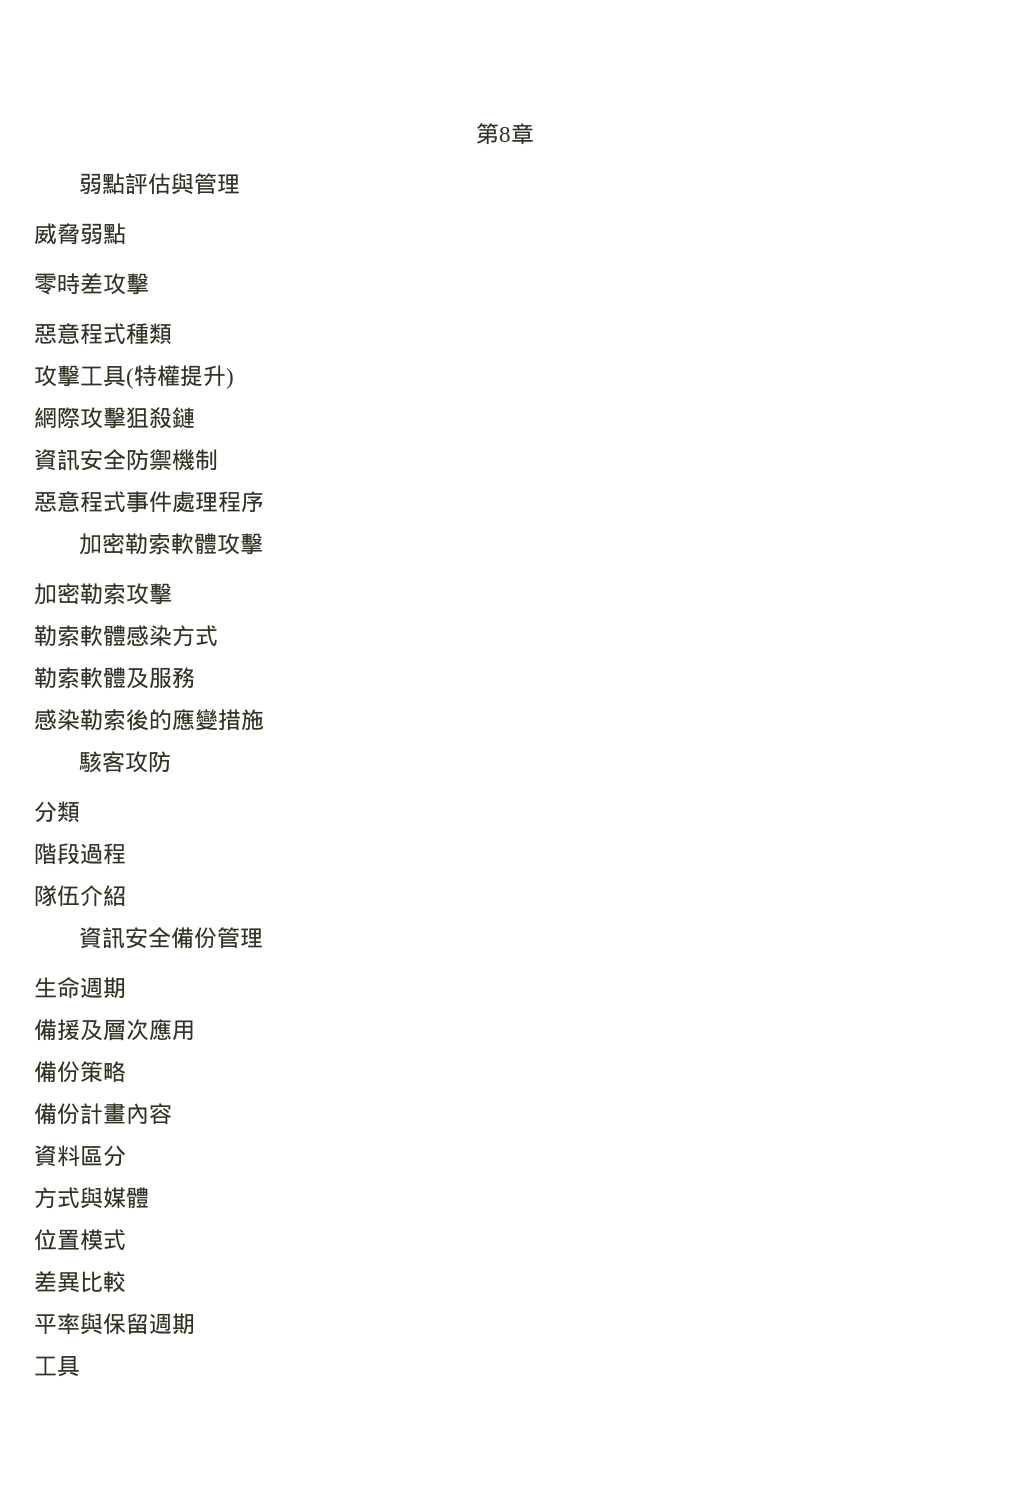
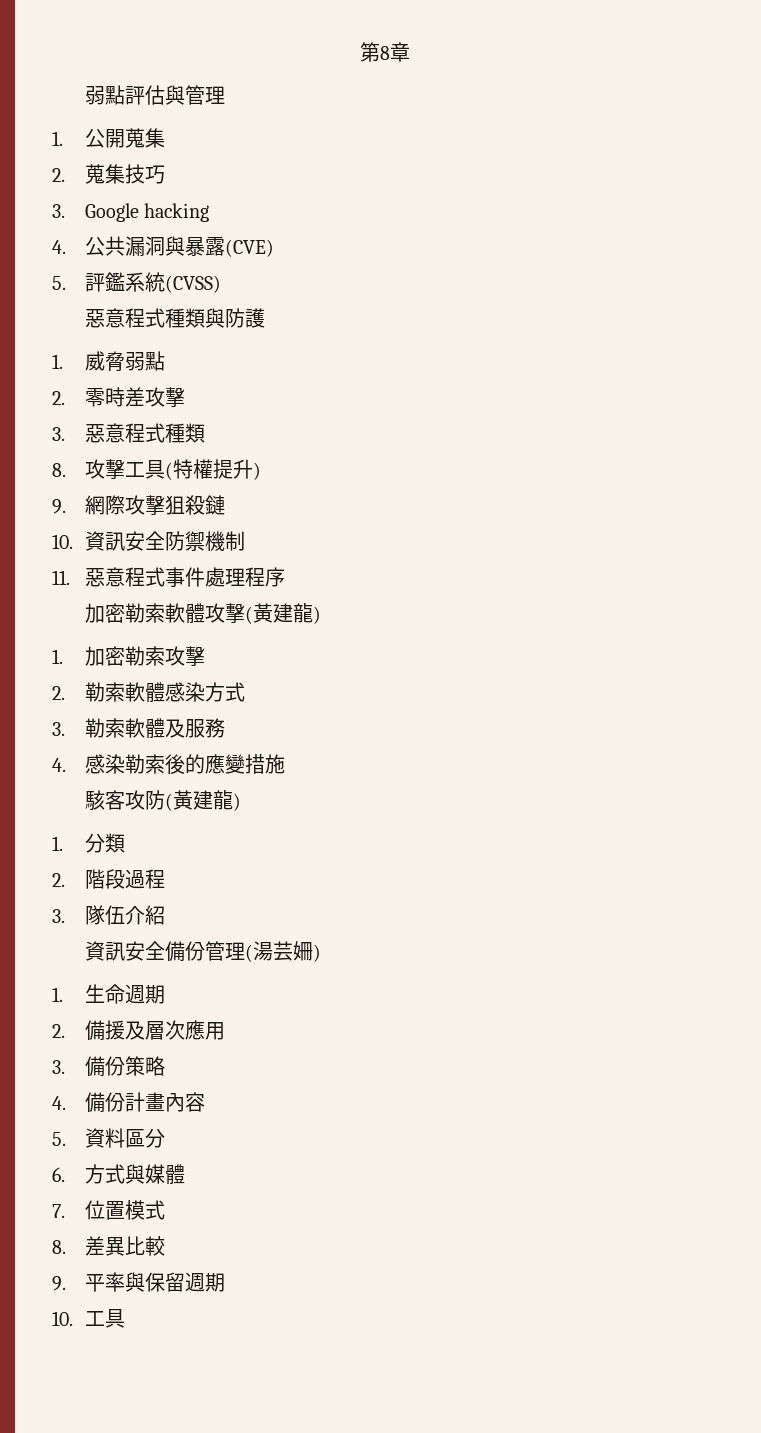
[34,223,126,245] [34,273,149,295] [34,323,172,345] 威脅弱點 // 零時差攻擊 // 惡意程式種類 // -> [52,128,165,148] [52,164,165,184] [52,203,210,222] [52,236,274,257] [52,272,221,293] [84,308,265,328] [52,351,165,372] [52,387,185,408] [52,423,205,443] [52,463,66,477] 1.公開蒐集 // 2.蒐集技巧 // 3. Google hacking // 4.公共漏洞與暴露(CVE) // 5.評鑑系統(CVSS) // 惡意程式種類與防護 // 1.威脅弱點 // 2.零時差攻擊 // 3.惡意程式種類 // 8.
(234, 378) none -> [52,499,66,514] 9.
(195, 417) none -> [52,534,73,549] 10.
(218, 460) none -> [52,570,70,585] 11.
(264, 544) // -> [244,603,321,624] [52,649,63,664] (黃建龍) // 1.
(172, 594) none -> [52,686,65,700] 2.
(218, 636) none -> [52,722,65,736] 3.
(195, 677) none -> [52,758,66,772] 4.
(172, 762) // -> [164,790,241,811] [52,836,63,851] (黃建龍) // 1.
(80, 812) none -> [52,873,65,887] 2.
(126, 854) none -> [52,909,65,923] 3.
(264, 938) // -> [244,941,321,962] [52,987,63,1002] (湯芸姍) // 1.
(126, 988) none -> [52,1024,65,1038] 2.
(195, 1030) none -> [52,1060,65,1074] 3.
(126, 1072) none -> [52,1096,66,1110] 4.
(172, 1114) none -> [52,1132,66,1146] 5.
(126, 1156) none -> [52,1167,65,1182] 6.
(149, 1198) none -> [52,1204,65,1218] 7.
(126, 1240) none -> [52,1240,66,1254] 8.
(126, 1282) none -> [52,1276,66,1291] 9.
(195, 1324) none -> [52,1311,73,1326] 10.

